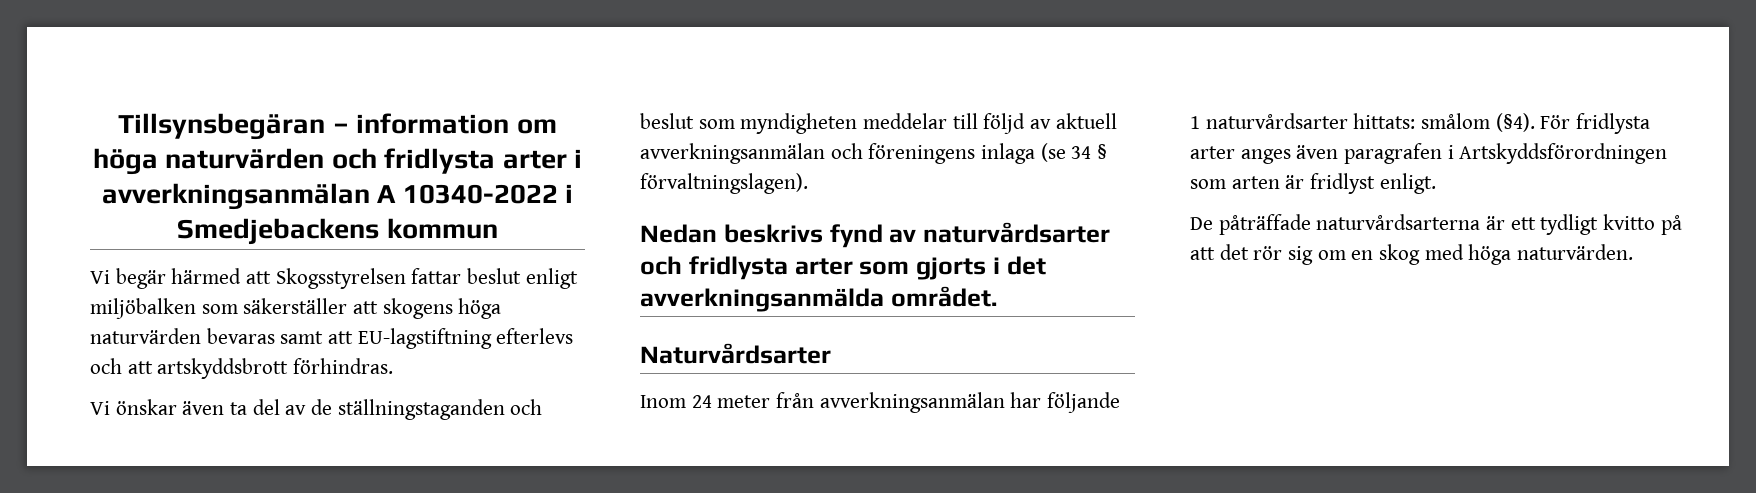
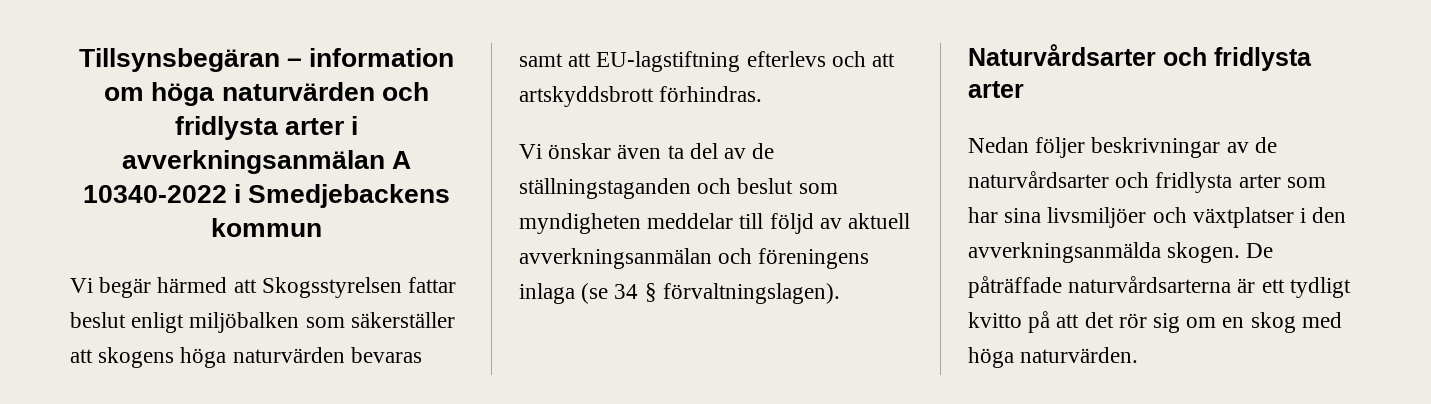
[640,224,917,248] Nedan beskrivs fynd av -> [968,44,1312,71] [968,81,1024,98] [968,137,1277,158] Naturvårdsarter och fridlysta arter // Nedan följer beskrivningar av de
[916,256,1046,280] [640,286,997,312] [640,343,831,364] [640,392,1121,413] [1190,113,1651,134] [1190,143,1668,164] [1190,173,1436,194] gjorts i det avverkningsanmälda området. // Naturvårdsarter // Inom 24 meter från avverkningsanmälan har följande 1 naturvårdsarter hittats: smålom (§4). För fridlysta arter anges även paragrafen i Artskyddsförordningen som arten är fridlyst enligt. // -> [968,207,1347,228] [968,242,1241,263] har sina livsmiljöer och växtplatser i den avverkningsanmälda skogen.

